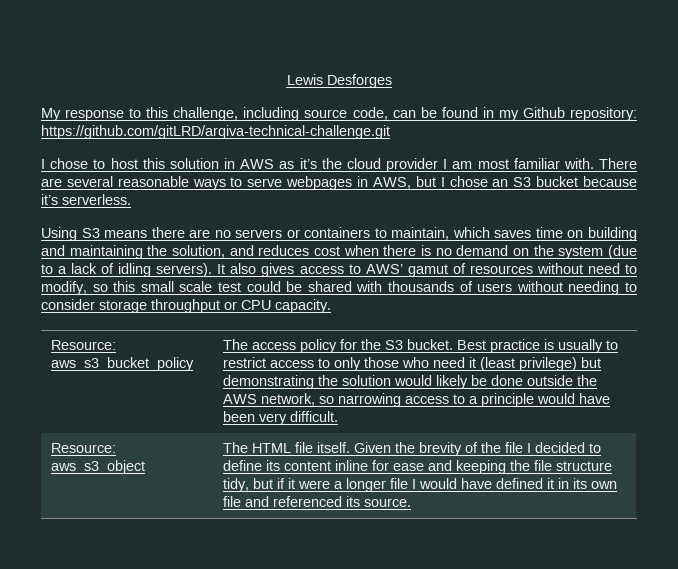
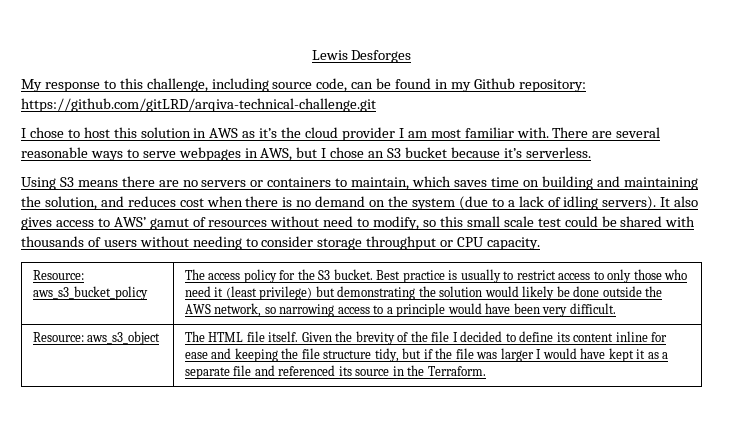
[288,478,618,492] [223,496,412,507] it were a longer file I would have defined it in its own file and referenced its source. -> [435,348,669,362] [184,365,486,379] the file was larger I would have kept it as a separate file and referenced its source in the Terraform.

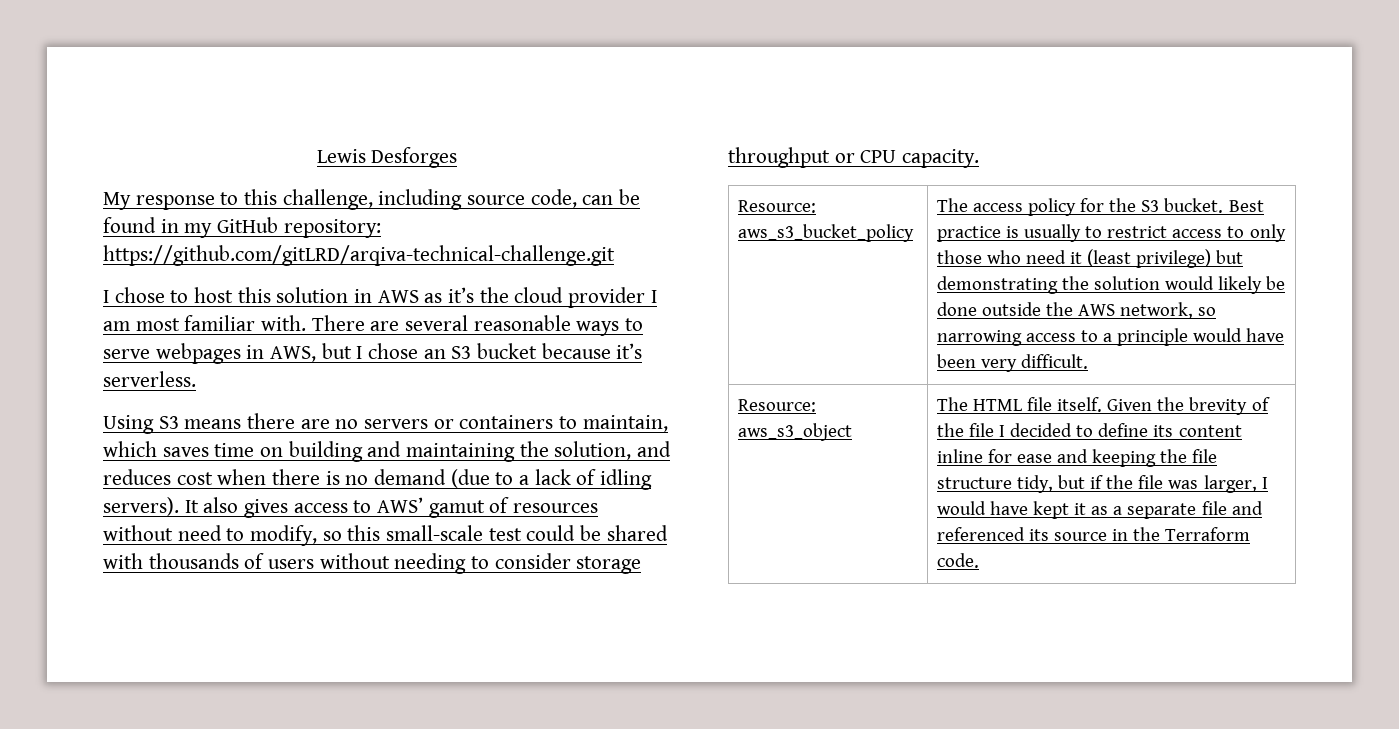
[473,78,515,89] Github -> [217,217,279,233] GitHub
[369,196,455,210] on the system -> (447, 477) none
[466,216,534,227] small scale -> [386,525,484,541] small-scale
[500,348,534,362] larger -> [1203,475,1257,493] larger,
[427,366,486,376] Terraform. -> [1165,527,1251,541] [936,553,979,568] Terraform code.

